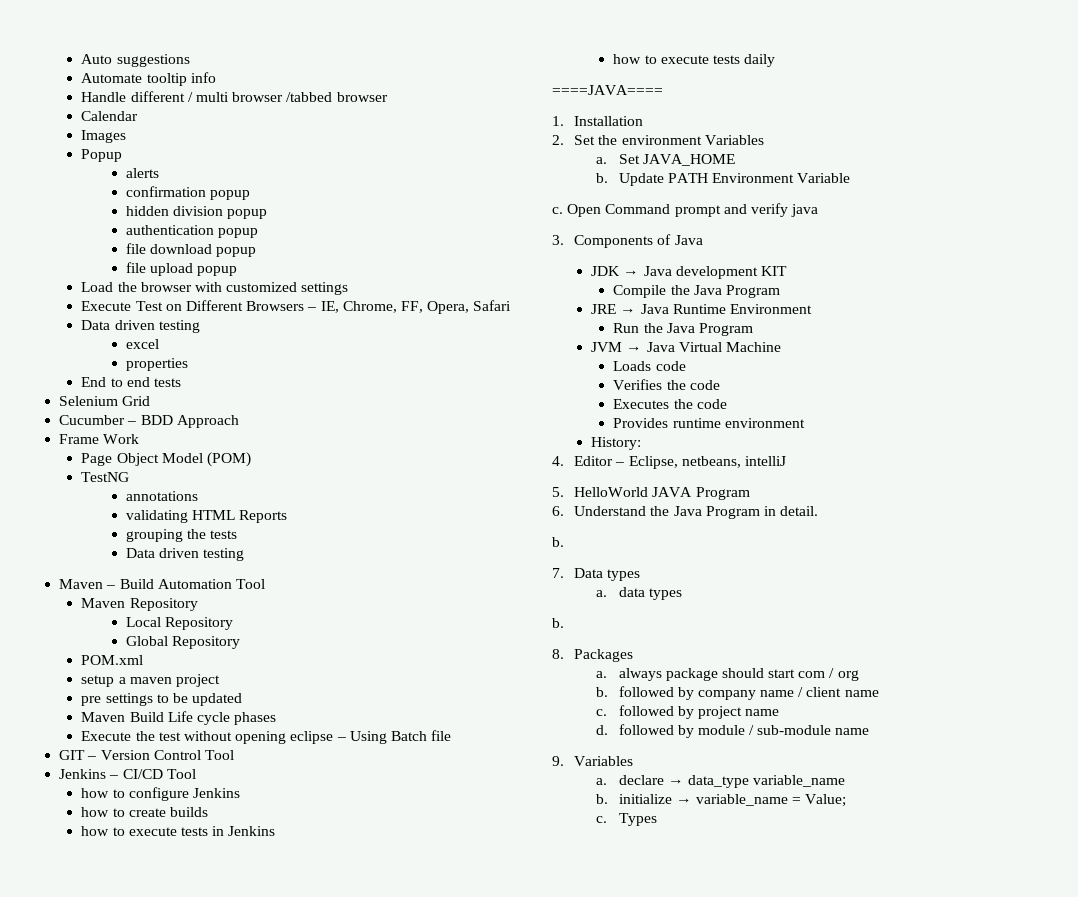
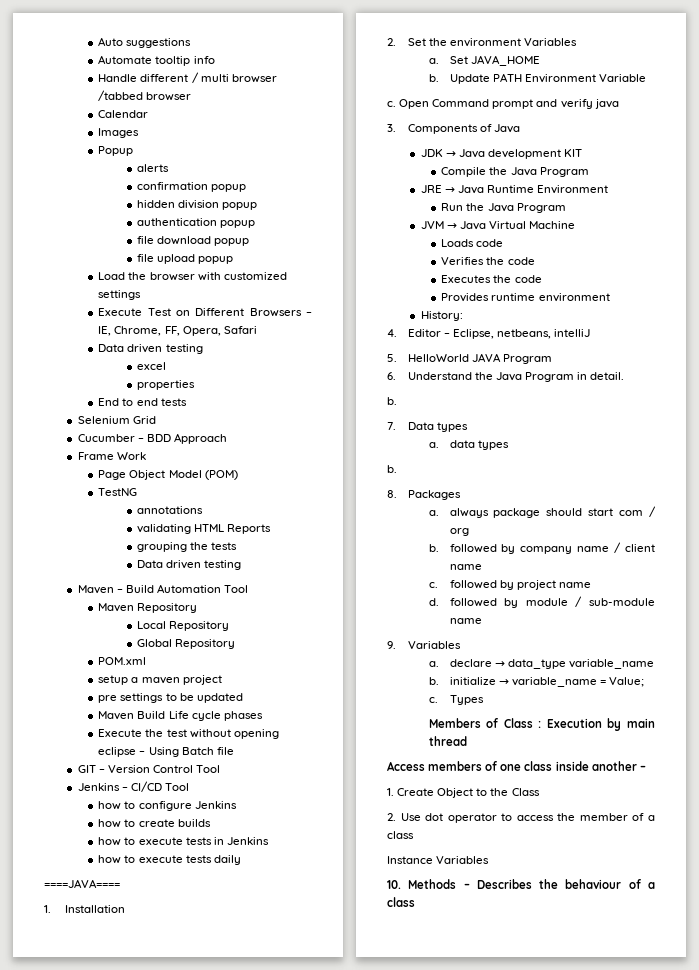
(657, 819) none -> [428,718,655,731] [428,736,467,746] [387,761,646,771] [387,788,540,798] [387,813,655,823] [387,831,414,839] [387,856,490,864] [387,879,655,889] [387,897,415,907] // Members of Class : Execution by main thread // Access members of one class inside another – // 1. Create Object to the Class // 2. Use dot operator to access the member of a class // Instance Variables // 10. Methods – Describes the behaviour of a class

